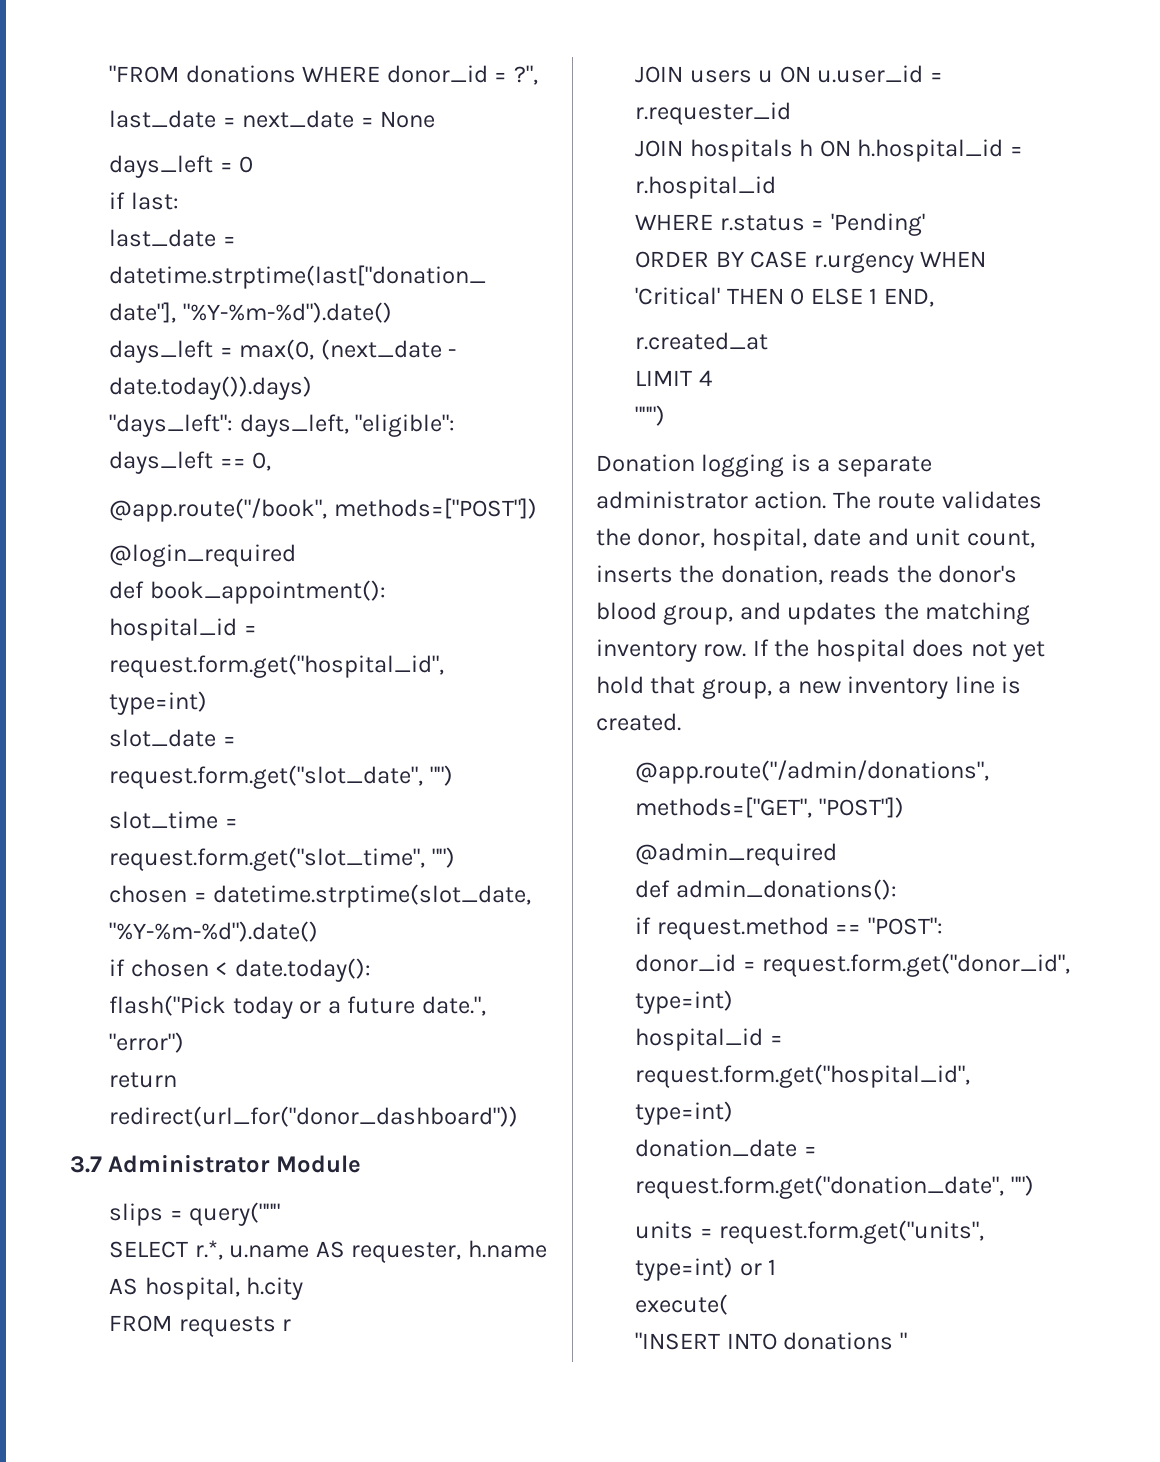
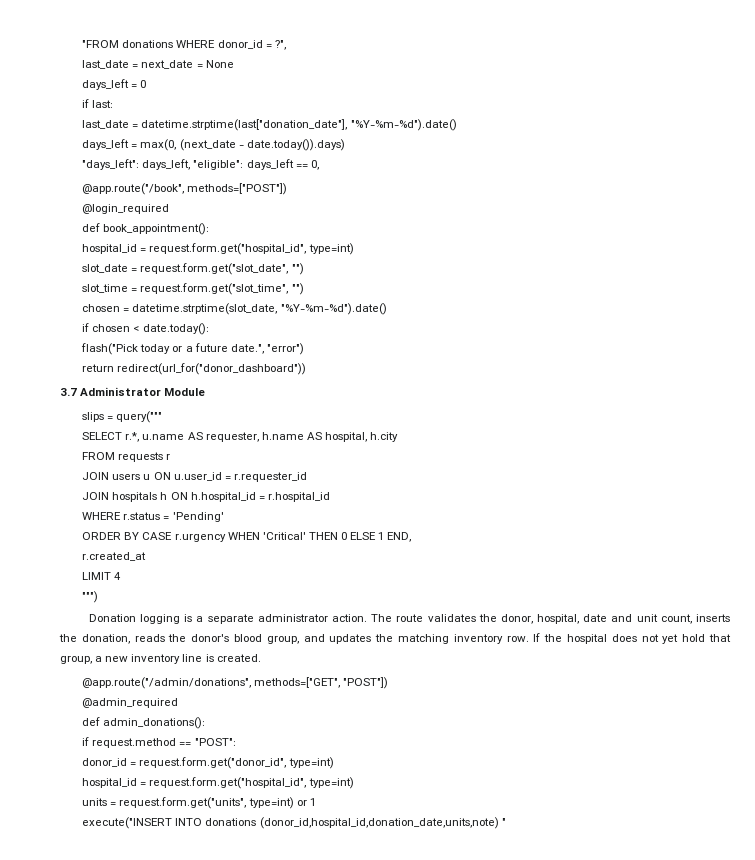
[635,1139,817,1157] [635,1175,1034,1199] // donation_date = request.form.get("donation_date", "") -> (354, 783) none
[635,1294,729,1315] [635,1332,721,1350] execute( // "INSERT -> [82,817,173,829] execute("INSERT
(894, 1341) none -> [259,817,499,829] (donor_id,hospital_id,donation_date,units,note)

